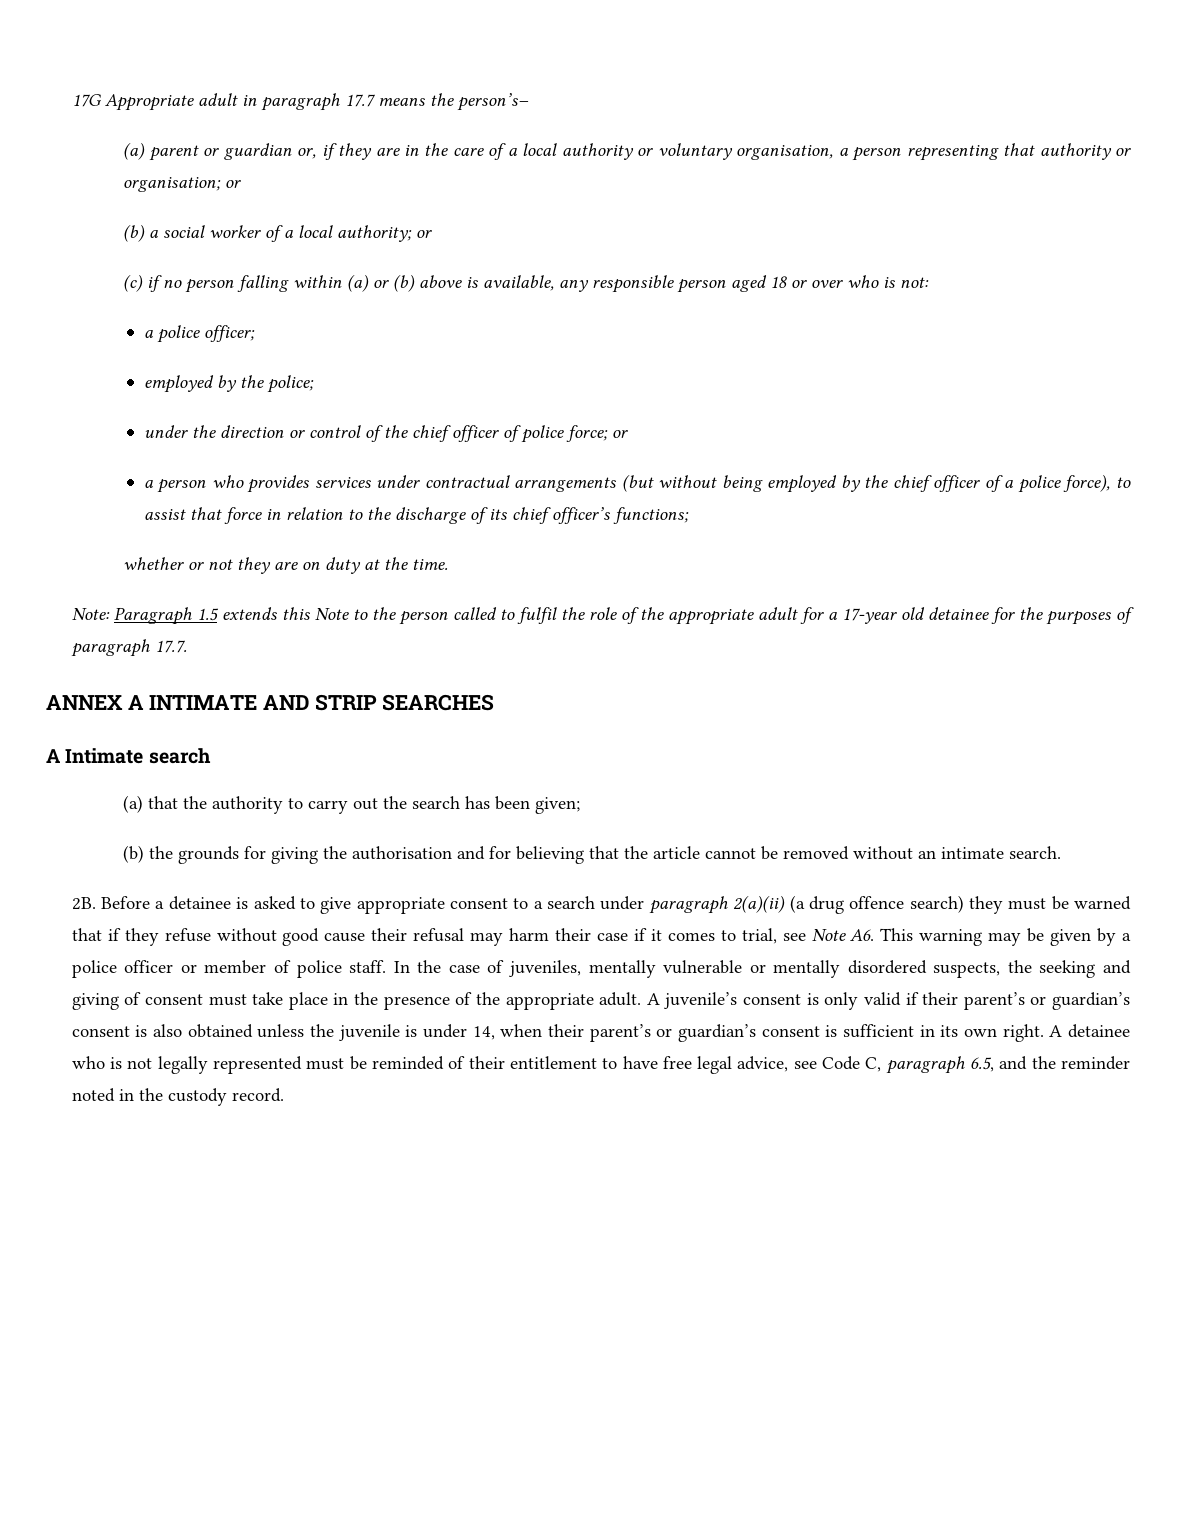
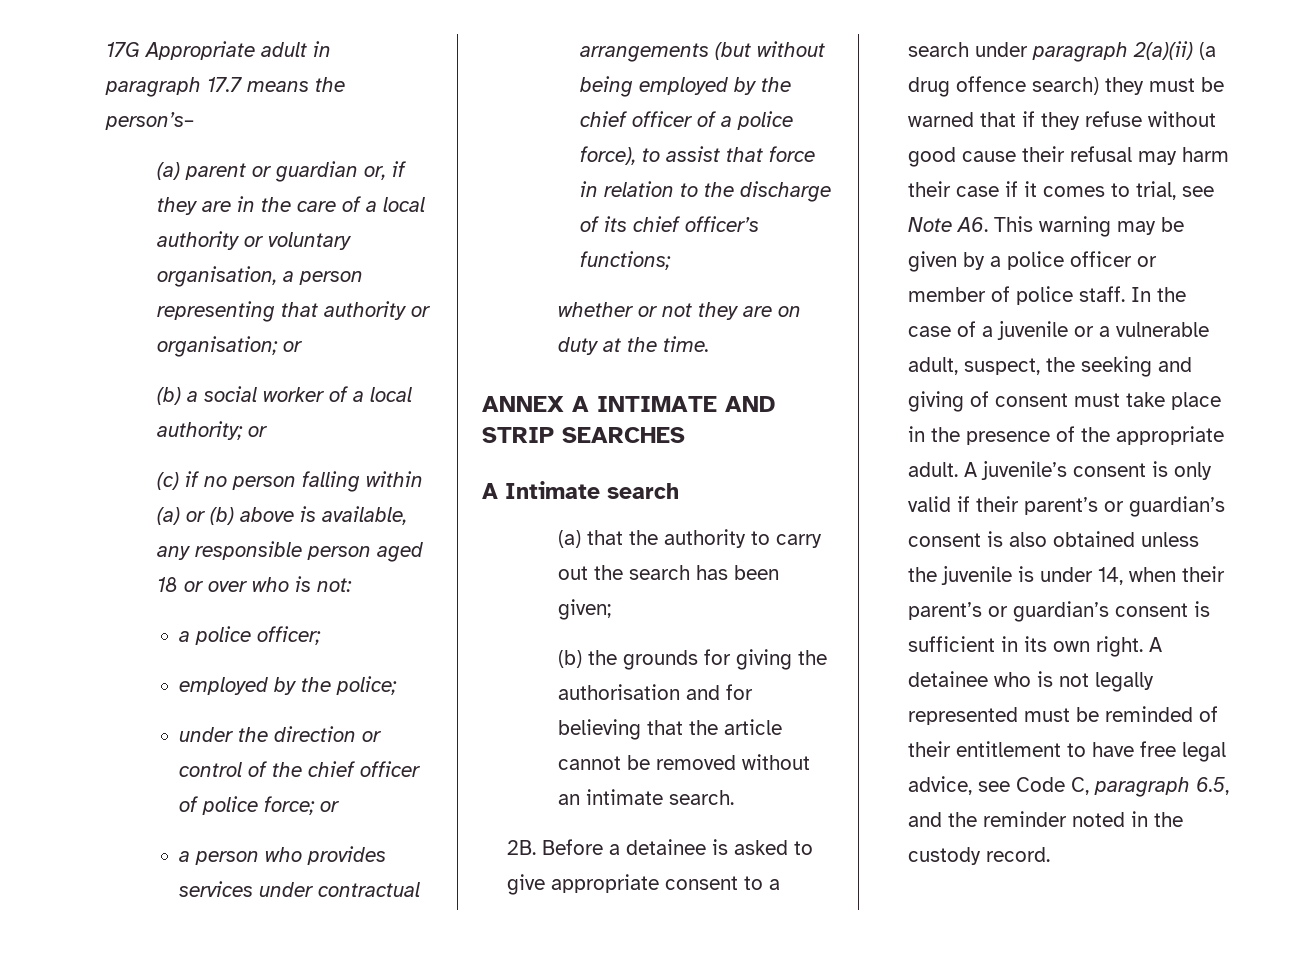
[71,607,1135,625] [70,639,187,657] // Note: Paragraph 1.5 extends this Note to the person called to fulfil the role of the appropriate adult for a 17-year old detainee for the purposes of paragraph 17.7. -> (709, 344) none
[508,960,1001,978] juveniles, mentally vulnerable or mentally disordered suspects, -> [982,321,1210,340] [908,357,1041,375] a juvenile or a vulnerable adult, suspect,

